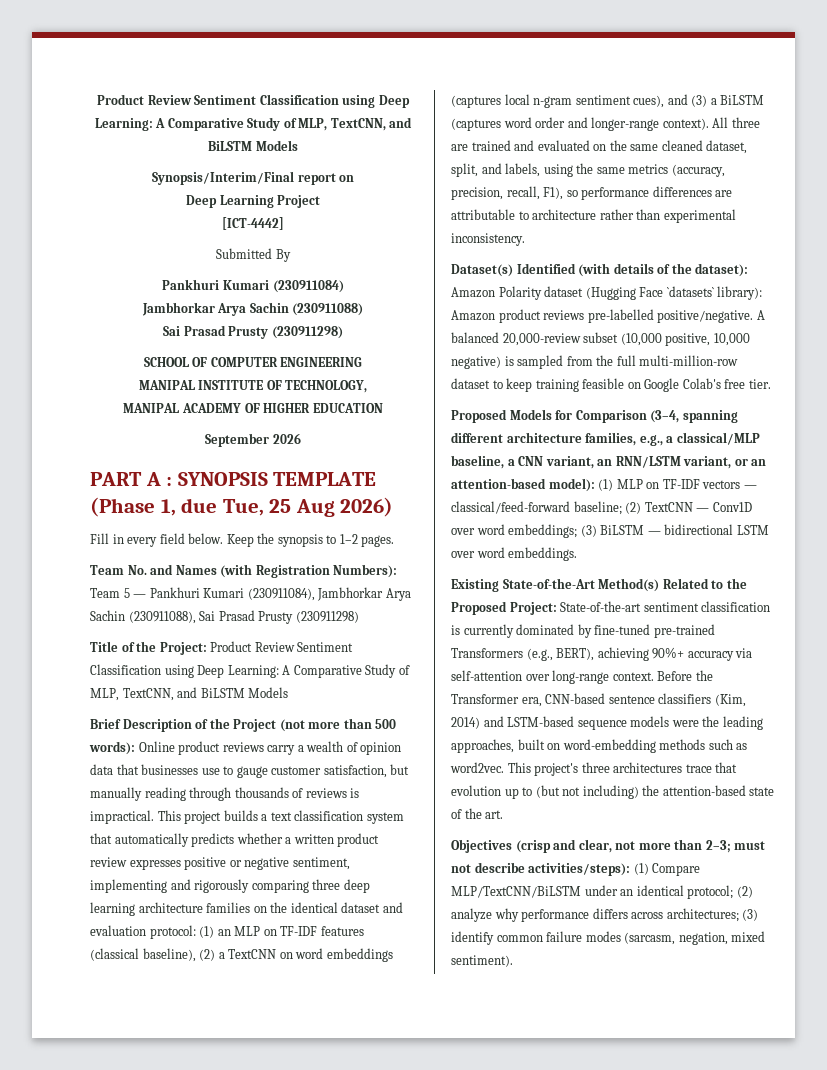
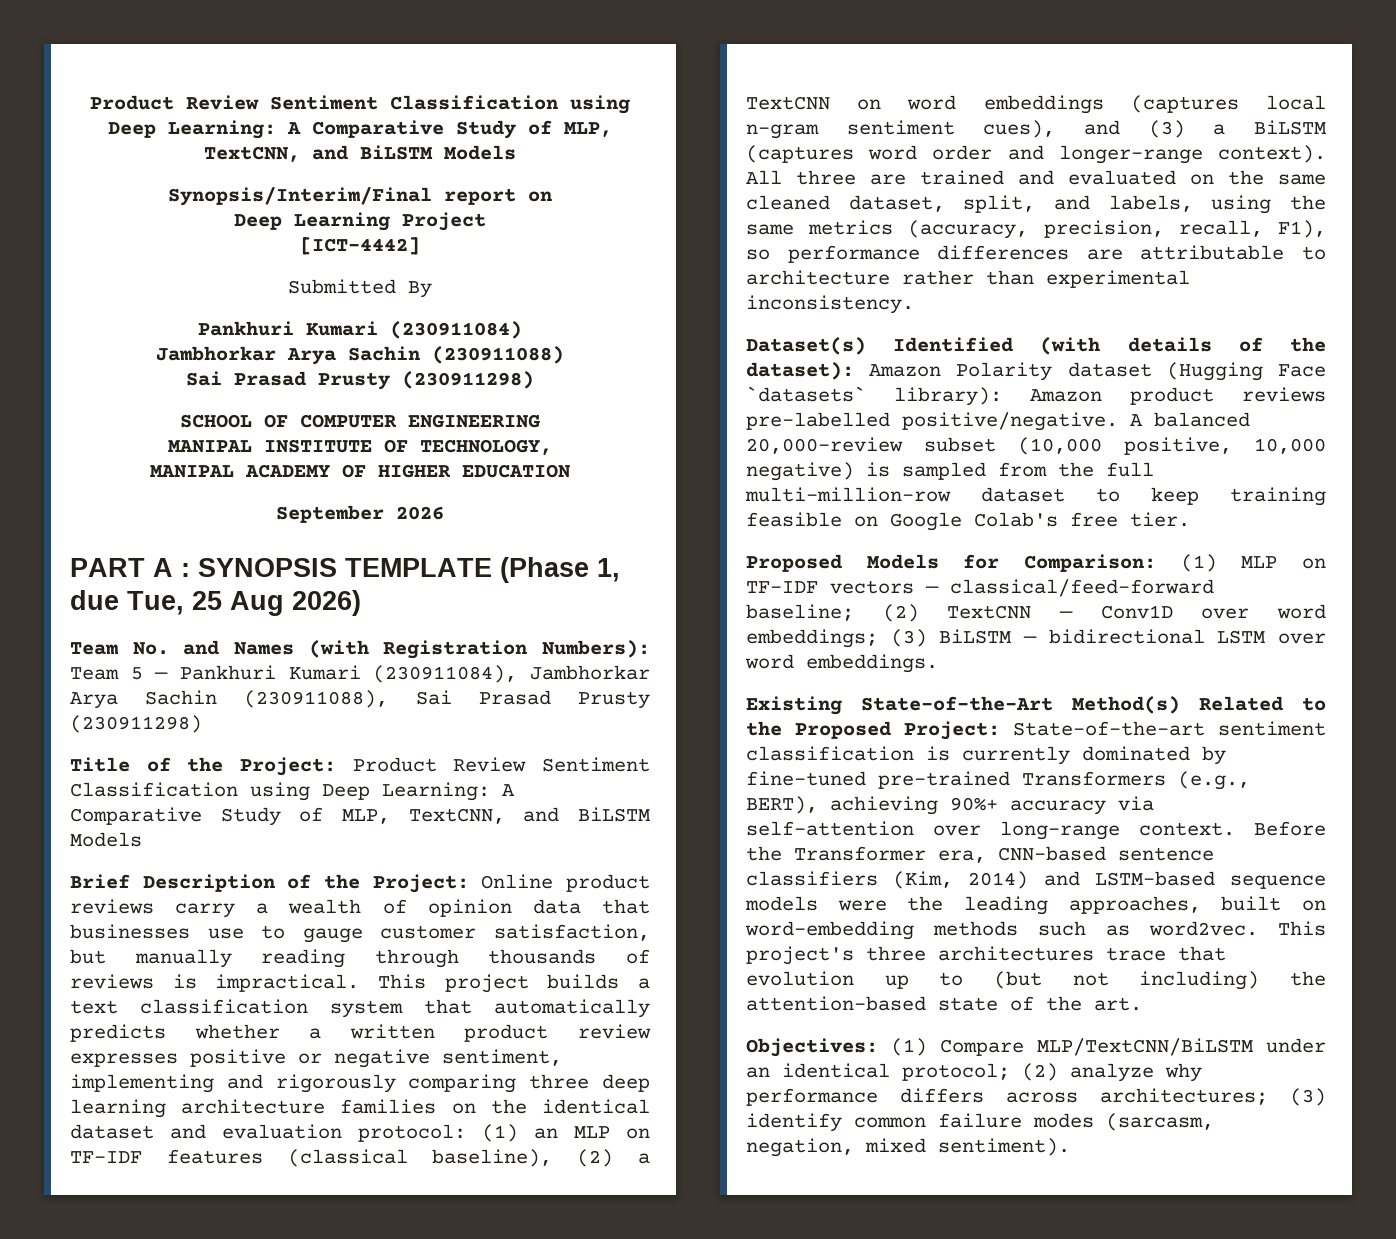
[90,533,395,547] // Fill in every field below. Keep the synopsis to 1–2 pages. -> (361, 603) none
[233,718,397,732] [89,741,135,755] Project (not more than 500 words): -> [372,874,469,893] Project:
[575,410,738,423] [451,432,760,446] [451,455,767,469] [451,478,595,492] Comparison (3–4, spanning different architecture families, e.g., a classical/MLP baseline, a CNN variant, an RNN/LSTM variant, or an attention-based model): -> [1024,554,1156,572] Comparison:
[451,839,766,853] [451,862,631,876] Objectives (crisp and clear, not more than 2–3; must not describe activities/steps): -> [746,1038,878,1057] Objectives:

